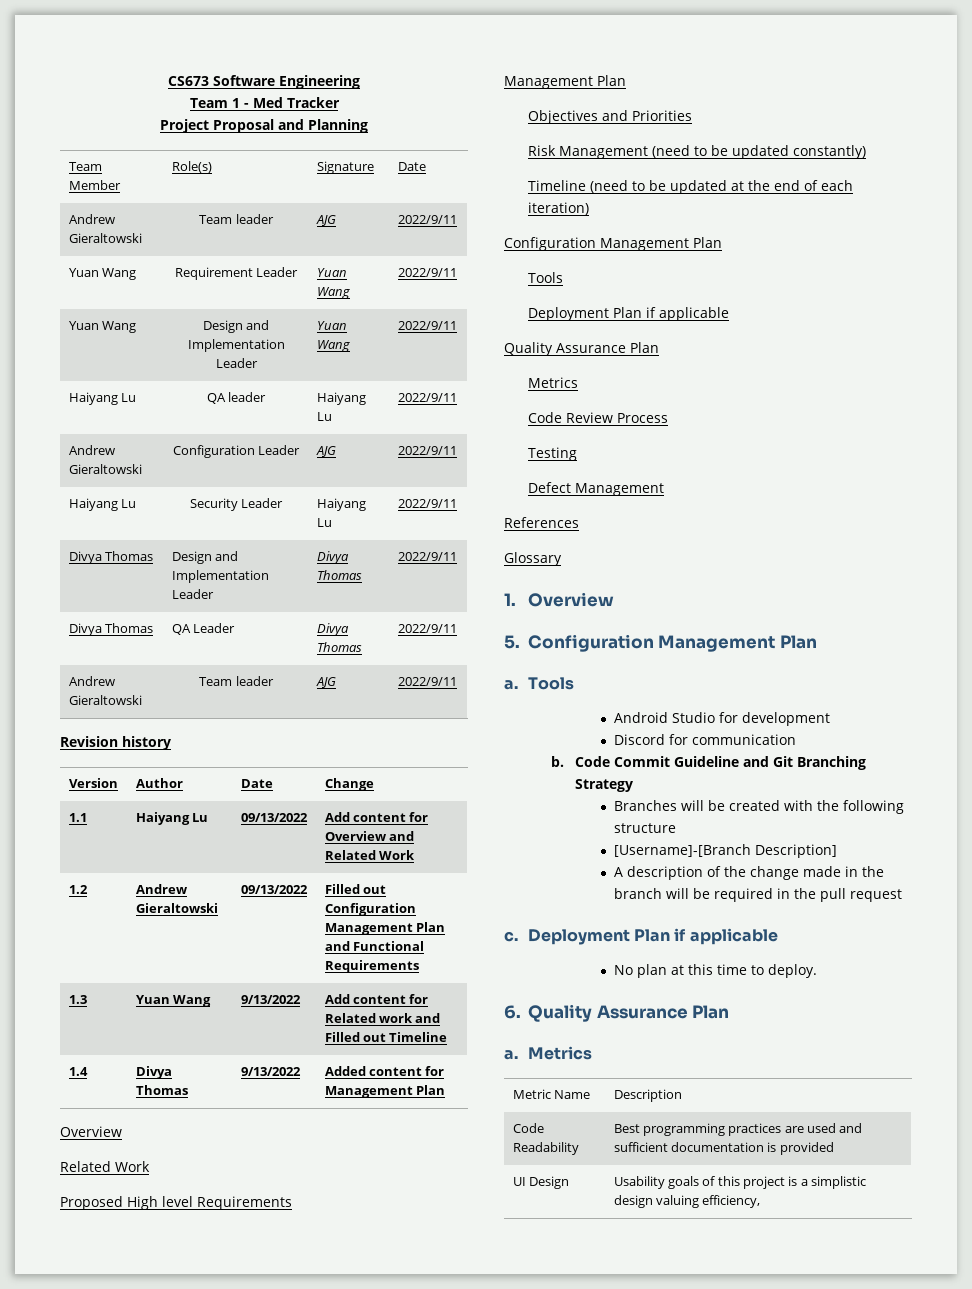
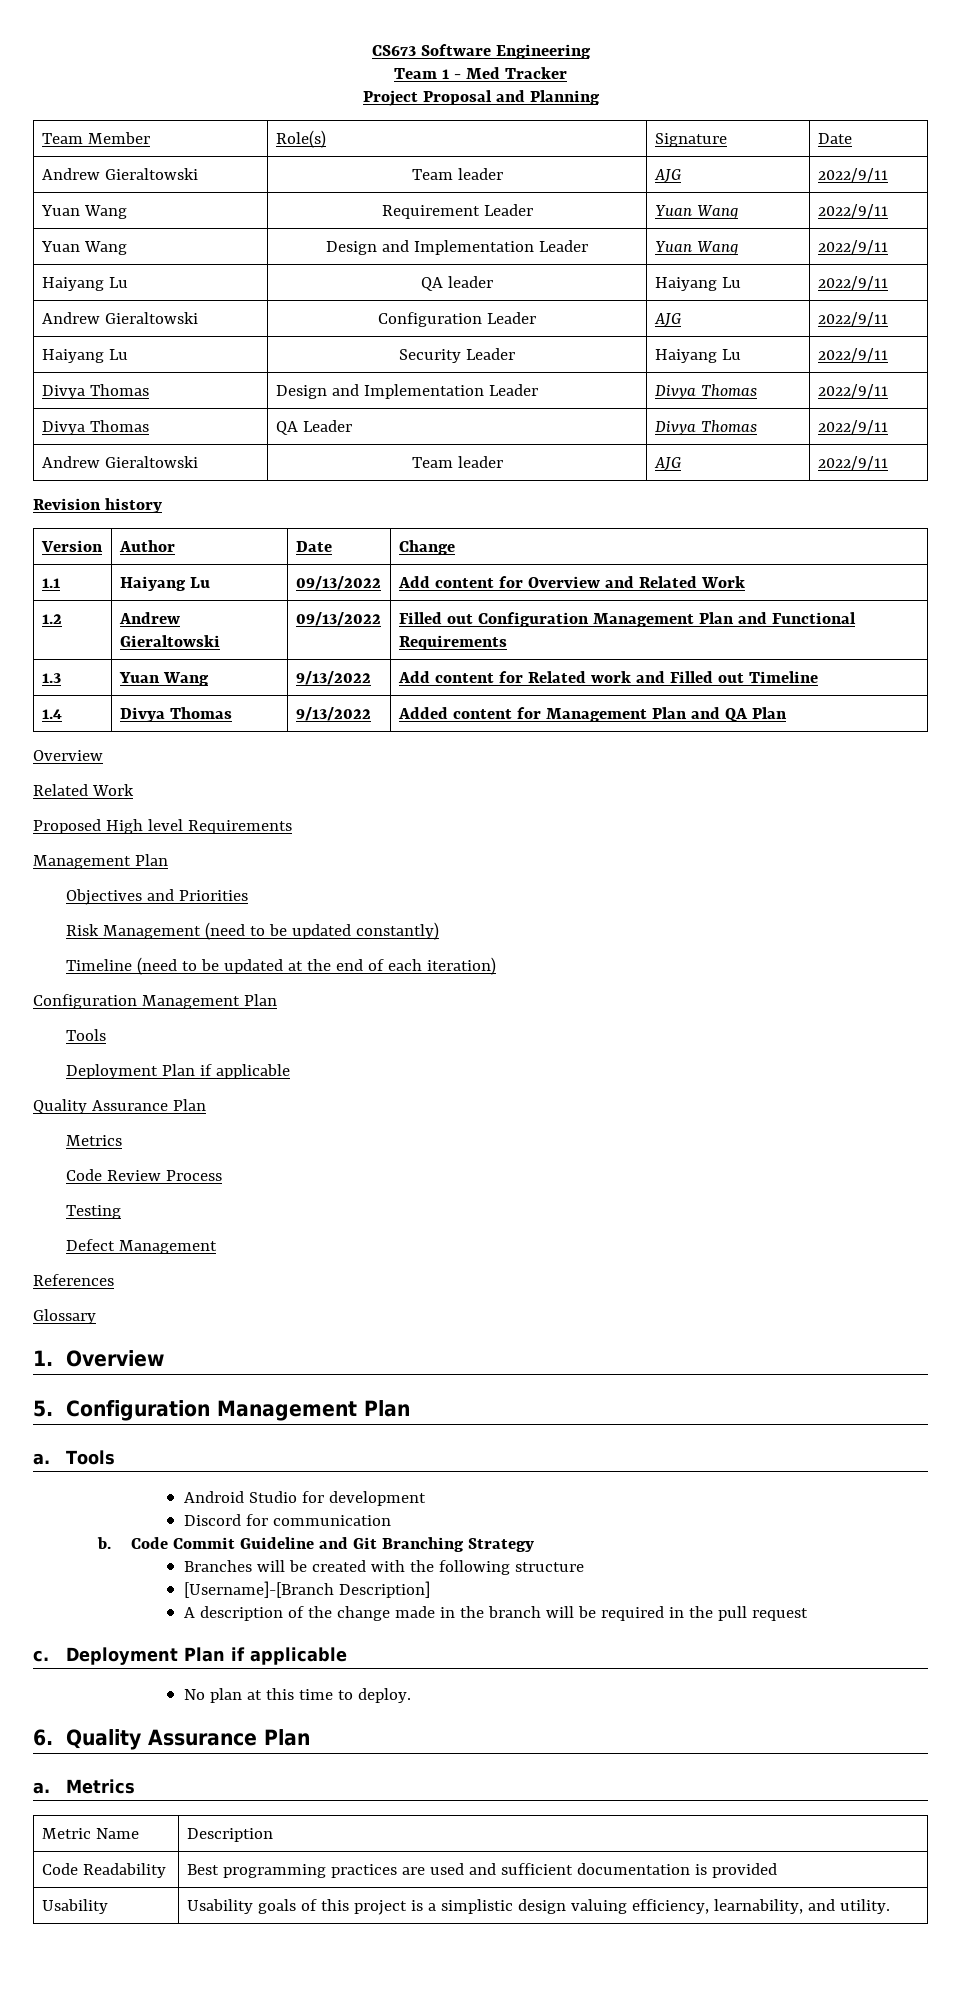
(445, 1090) none -> [690,707,787,722] and QA Plan
[512,1176,569,1189] UI Design -> [41,1899,108,1914] Usability
(761, 1201) none -> [713,1899,890,1914] learnability, and utility.

